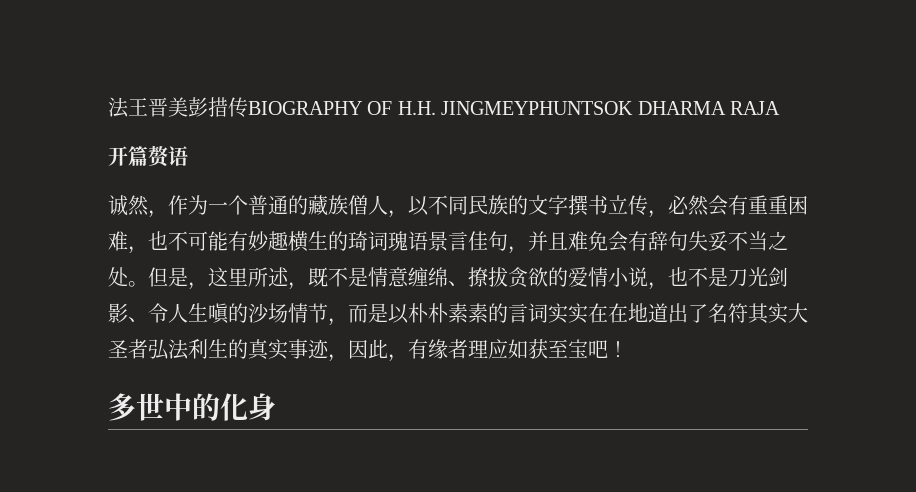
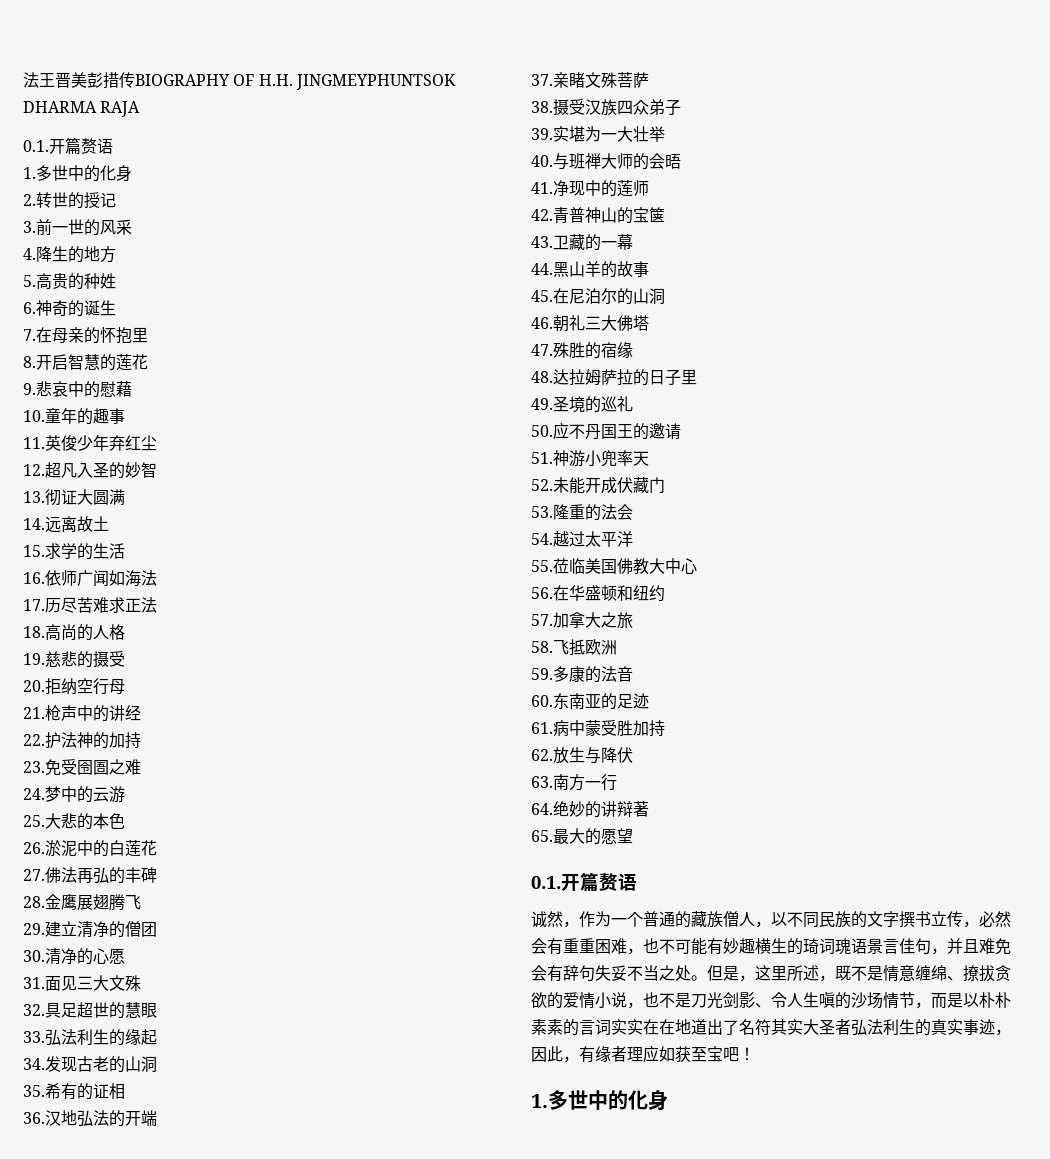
(780, 108) none -> [23,137,113,154] [23,165,132,182] [23,192,116,209] [23,219,132,236] [23,246,116,263] [23,273,116,290] [23,300,116,317] [23,327,148,344] [23,354,148,371] [23,381,132,398] [23,408,125,425] [23,435,157,451] [23,462,157,479] [23,489,125,506] [23,516,109,533] [23,543,125,560] [23,570,157,587] [23,597,157,613] [23,624,125,641] [23,651,125,668] [23,678,125,695] [23,705,141,722] [23,732,141,749] [23,759,141,776] [23,786,125,803] [23,813,125,830] [23,840,157,857] [23,867,157,884] [23,894,141,910] [23,921,157,938] [23,948,125,965] [23,975,141,991] [23,1002,157,1019] [23,1029,157,1046] [23,1056,157,1073] [23,1083,125,1100] [23,1110,157,1127] [531,72,649,88] [531,99,681,116] [531,126,665,142] [531,153,681,170] [531,180,649,197] [531,207,665,224] [531,234,633,251] [531,261,649,278] [531,288,665,305] [531,315,649,332] [531,342,633,359] [531,369,697,386] [531,396,633,413] [531,422,681,440] [531,450,649,467] [531,477,665,494] [531,504,633,521] [531,531,633,547] [531,558,697,575] [531,585,665,602] [531,612,633,629] [531,639,617,656] [531,666,633,683] [531,693,649,710] [531,720,665,737] [531,747,633,764] [531,774,617,791] [531,801,649,818] [531,828,633,845] [531,876,561,889] 0.1.开篇赘语 // 1.多世中的化身 // 2.转世的授记 // 3.前一世的风采 // 4.降生的地方 // 5.高贵的种姓 // 6.神奇的诞生 // 7.在母亲的怀抱里 // 8.开启智慧的莲花 // 9.悲哀中的慰藉 // 10.童年的趣事 // 11.英俊少年弃红尘 // 12.超凡入圣的妙智 // 13.彻证大圆满 // 14.远离故土 // 15.求学的生活 // 16.依师广闻如海法 // 17.历尽苦难求正法 // 18.高尚的人格 // 19.慈悲的摄受 // 20.拒纳空行母 // 21.枪声中的讲经 // 22.护法神的加持 // 23.免受囹圄之难 // 24.梦中的云游 // 25.大悲的本色 // 26.淤泥中的白莲花 // 27.佛法再弘的丰碑 // 28.金鹰展翅腾飞 // 29.建立清净的僧团 // 30.清净的心愿 // 31.面见三大文殊 // 32.具足超世的慧眼 // 33.弘法利生的缘起 // 34.发现古老的山洞 // 35.希有的证相 // 36.汉地弘法的开端 // 37.亲睹文殊菩萨 // 38.摄受汉族四众弟子 // 39.实堪为一大壮举 // 40.与班禅大师的会晤 // 41.净现中的莲师 // 42.青普神山的宝箧 // 43.卫藏的一幕 // 44.黑山羊的故事 // 45.在尼泊尔的山洞 // 46.朝礼三大佛塔 // 47.殊胜的宿缘 // 48.达拉姆萨拉的日子里 // 49.圣境的巡礼 // 50.应不丹国王的邀请 // 51.神游小兜率天 // 52.未能开成伏藏门 // 53.隆重的法会 // 54.越过太平洋 // 55.莅临美国佛教大中心 // 56.在华盛顿和纽约 // 57.加拿大之旅 // 58.飞抵欧洲 // 59.多康的法音 // 60.东南亚的足迹 // 61.病中蒙受胜加持 // 62.放生与降伏 // 63.南方一行 // 64.绝妙的讲辩著 // 65.最大的愿望 // 0.1.
(628, 349) none -> [531,1094,548,1108] 1.

